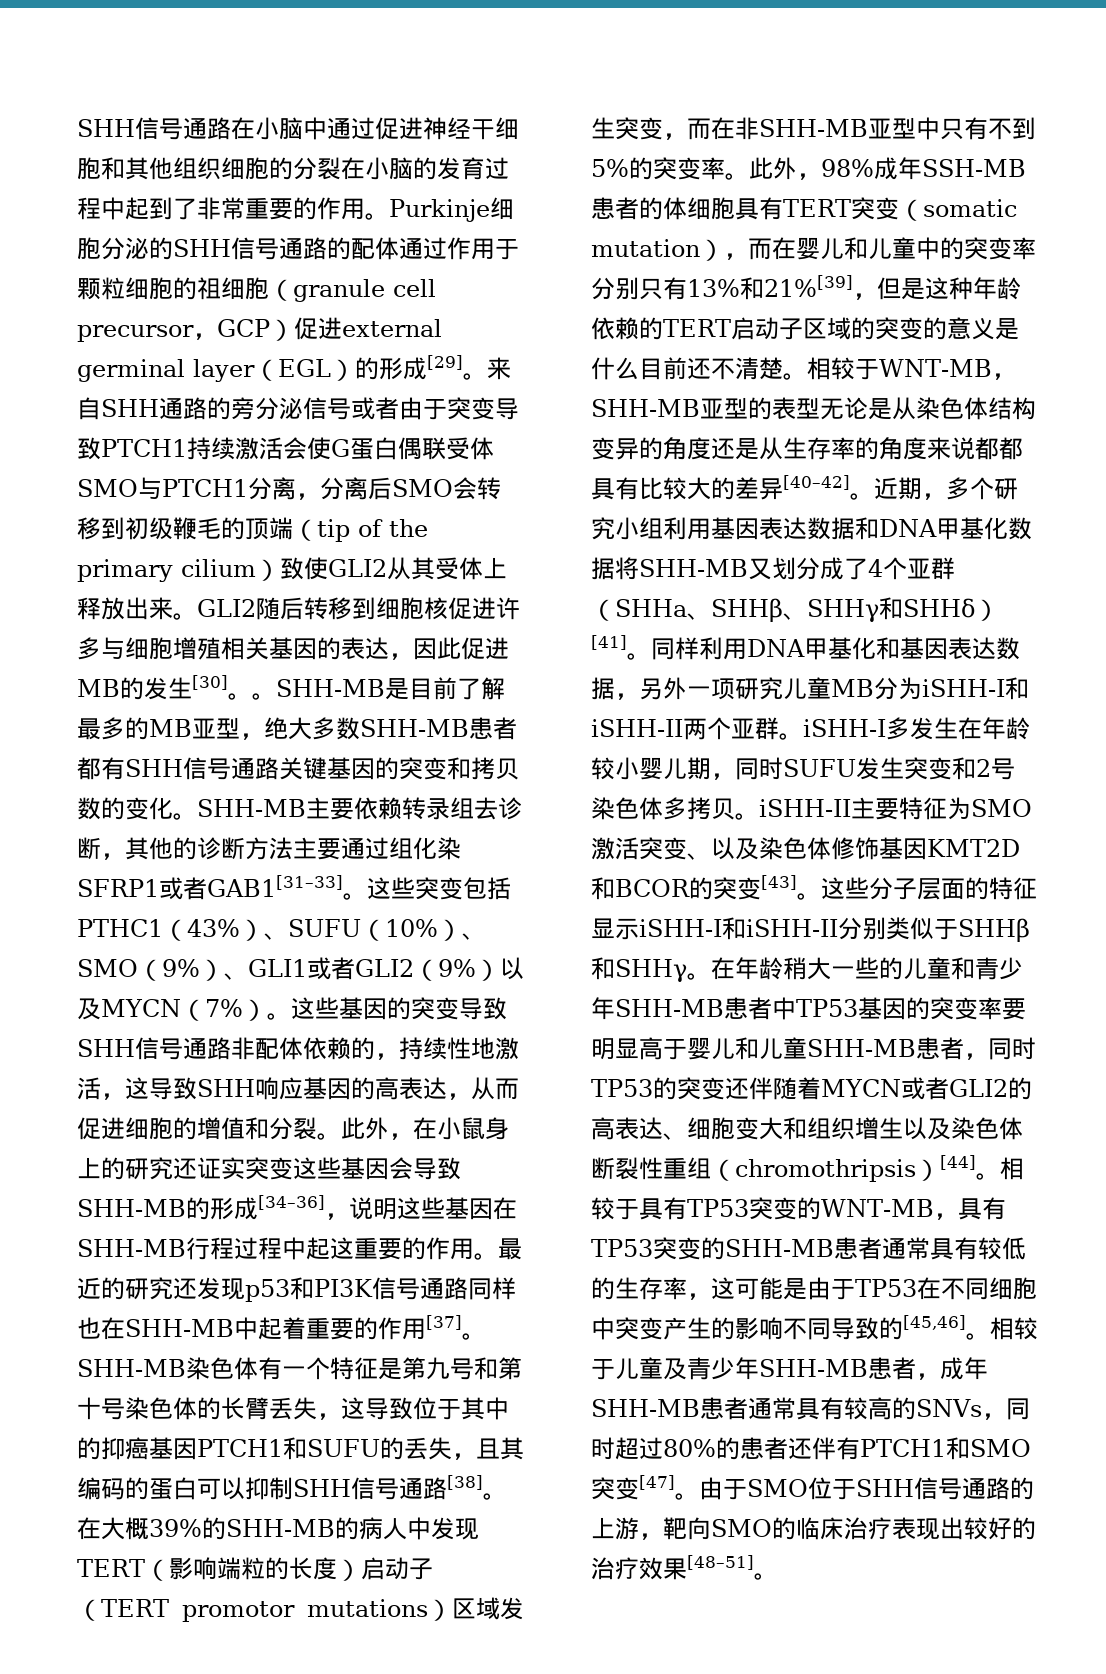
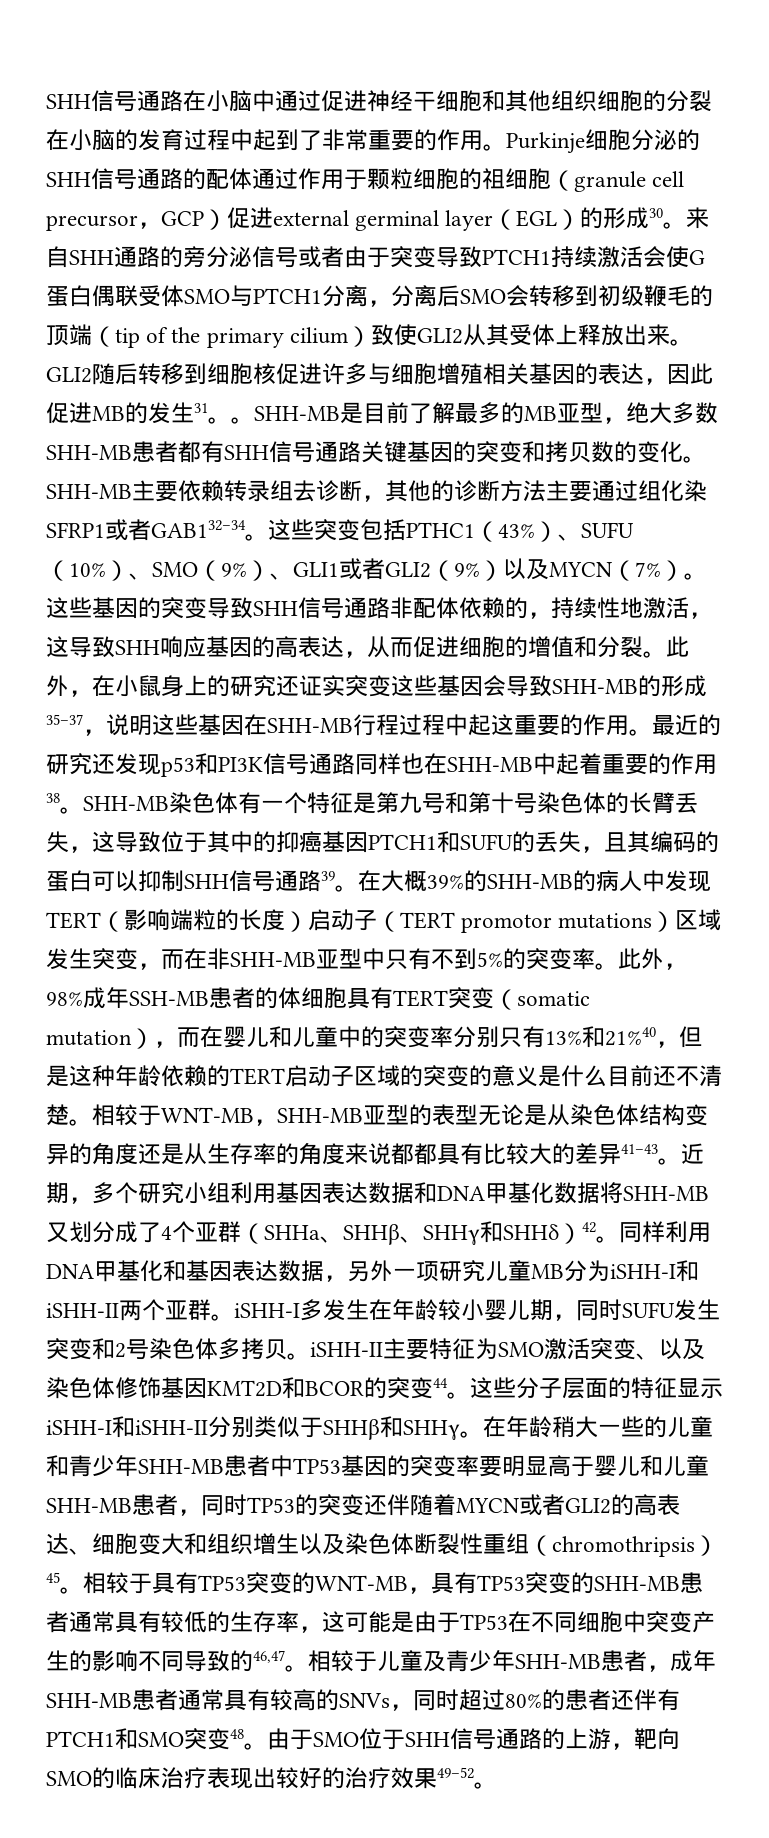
[427,355,463,370] [29] -> [649,208,664,218] 30
[192,675,228,690] [30] -> [194,403,208,413] 31
[207,875,343,897] GAB1[31–33] -> [151,520,246,538] GAB132–34
[258,1195,325,1210] [34–36] -> [46,714,83,725] 35–37
[426,1315,462,1330] [37] -> [46,793,60,803] 38
[447,1475,483,1490] [38] -> [321,871,335,881] 39
[764,275,853,297] 21%[39] -> [605,1027,656,1046] 21%40
[783,475,850,490] [40–42] -> [621,1144,658,1154] 41–43
[591,635,627,650] [41] -> [582,1222,596,1233] 42
[761,875,797,890] [43] -> [433,1378,448,1388] 44
[940,1155,976,1170] [44] -> [46,1572,60,1583] 45
[903,1315,966,1330] [45,46] -> [253,1650,285,1663] 46,47
[639,1475,675,1490] [47] -> [230,1729,244,1739] 48
[687,1555,754,1570] [48–51] -> [437,1767,474,1779] 49–52

